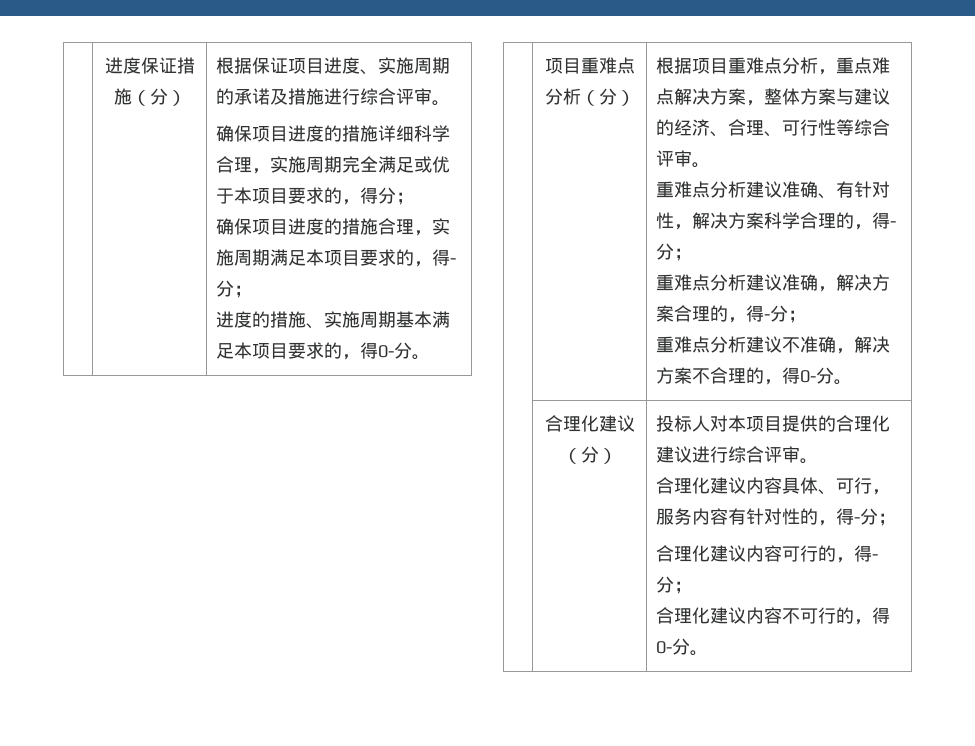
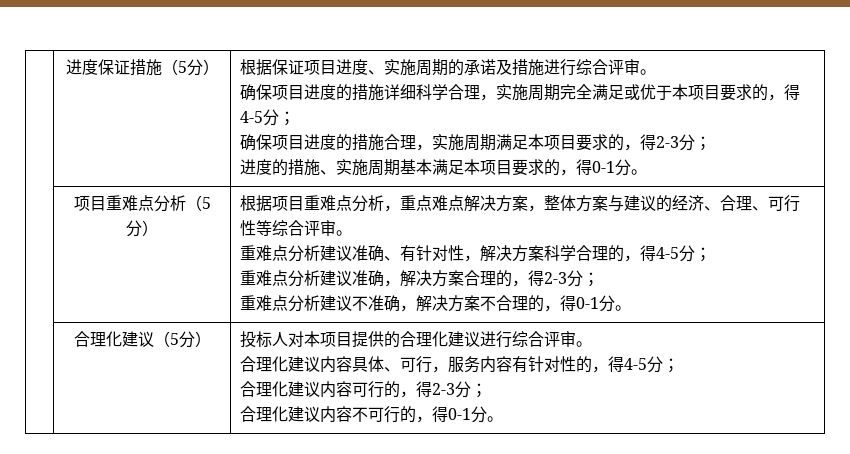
(150, 98) none -> [177,61,187,73] 5
(379, 195) none -> [240,111,264,123] 4-5
[450,258,457,264] - -> [656,136,680,148] 2-3
[378,345,395,358] 0- -> [592,161,616,173] 0-1
(599, 98) none -> [201,197,211,209] 5
[890,221,897,227] - -> [656,247,680,259] 4-5
[764,314,771,320] - -> [544,272,568,284] 2-3
[800,370,817,383] 0- -> [576,297,600,309] 0-1
(581, 456) none -> [169,333,179,345] 5
[854,517,861,523] - -> [624,358,648,370] 4-5
[872,554,879,560] - -> [432,383,456,395] 2-3
[656,641,673,654] 0- -> [448,408,472,420] 0-1

